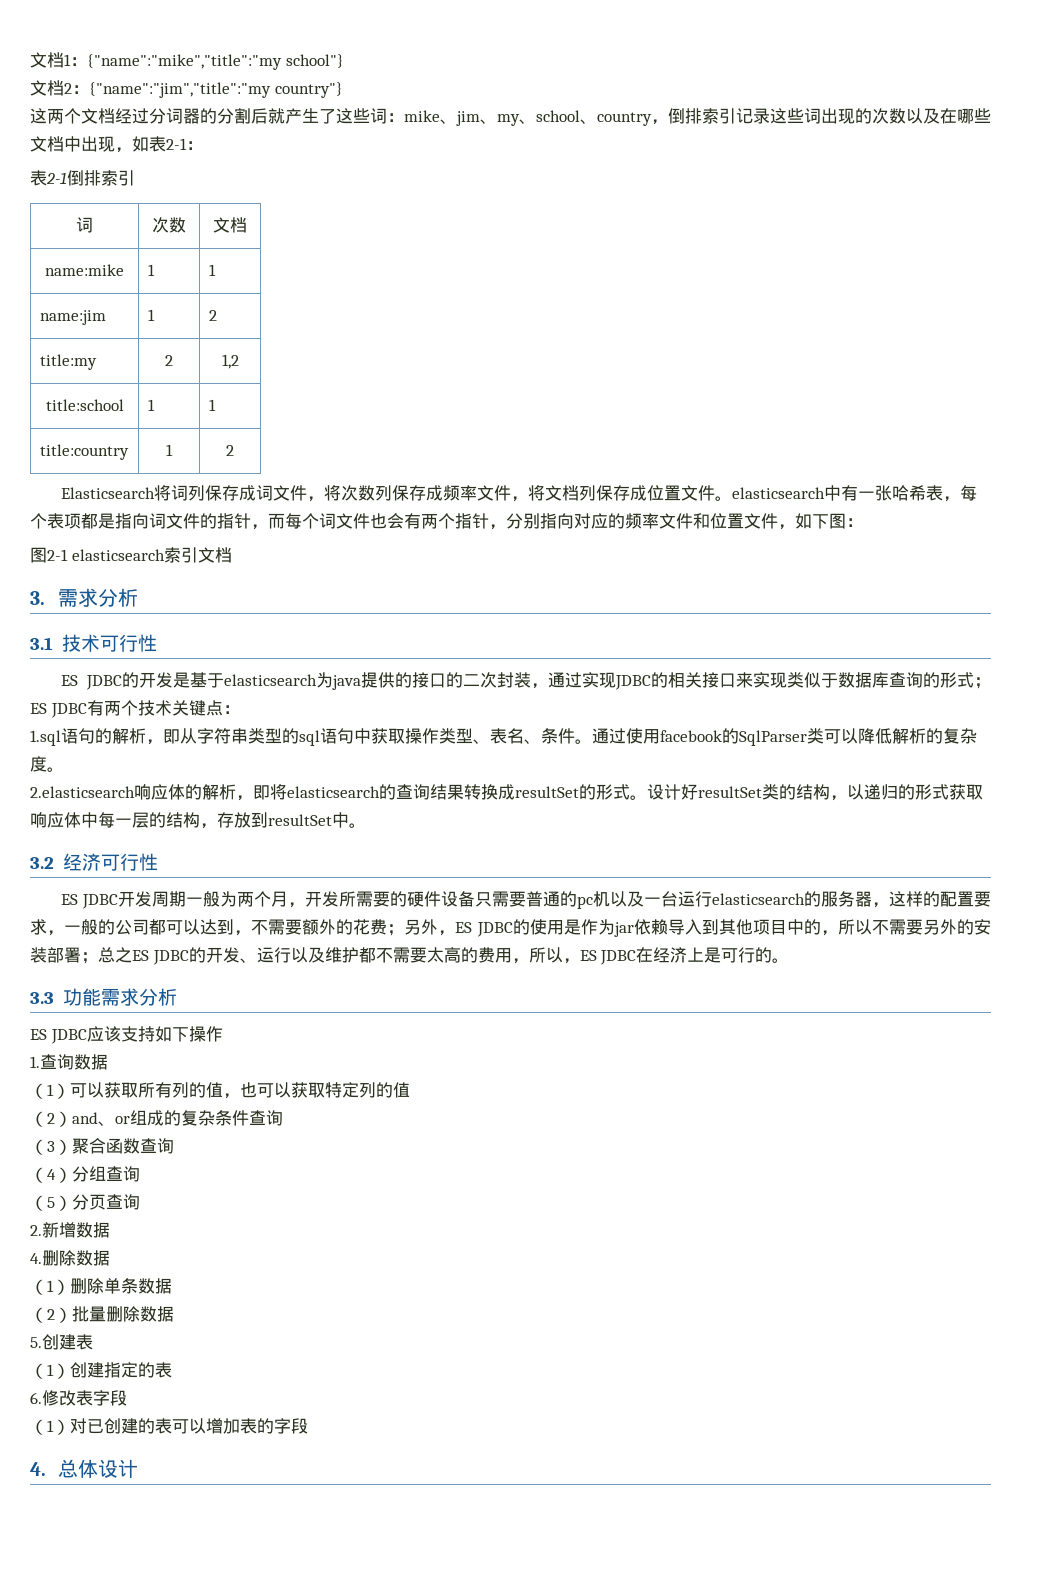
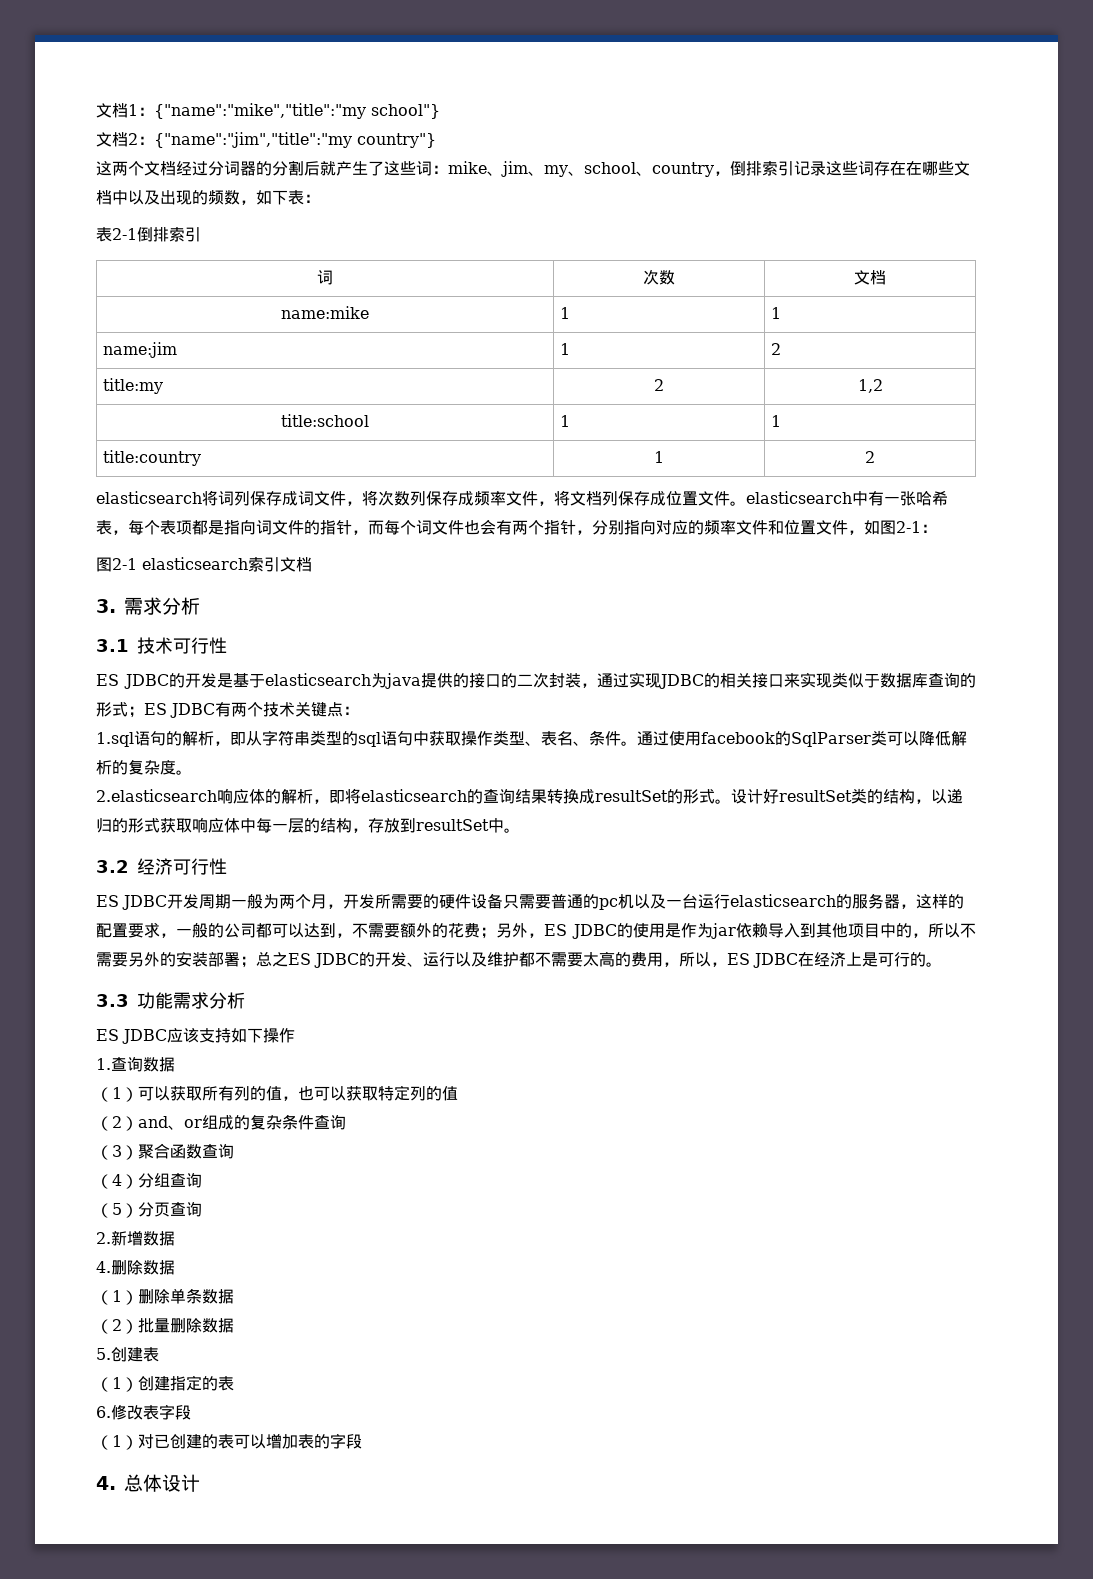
[821,108,991,124] [30,136,187,153] 出现的次数以及在哪些文档中出现，如表2-1 -> [874,161,970,176] [96,190,304,205] 存在在哪些文档中以及出现的频数，如下表
[61,487,156,499] Elasticsearch -> [96,491,202,504] elasticsearch
[812,513,846,529] 下图 -> [880,520,921,535] 图2-1

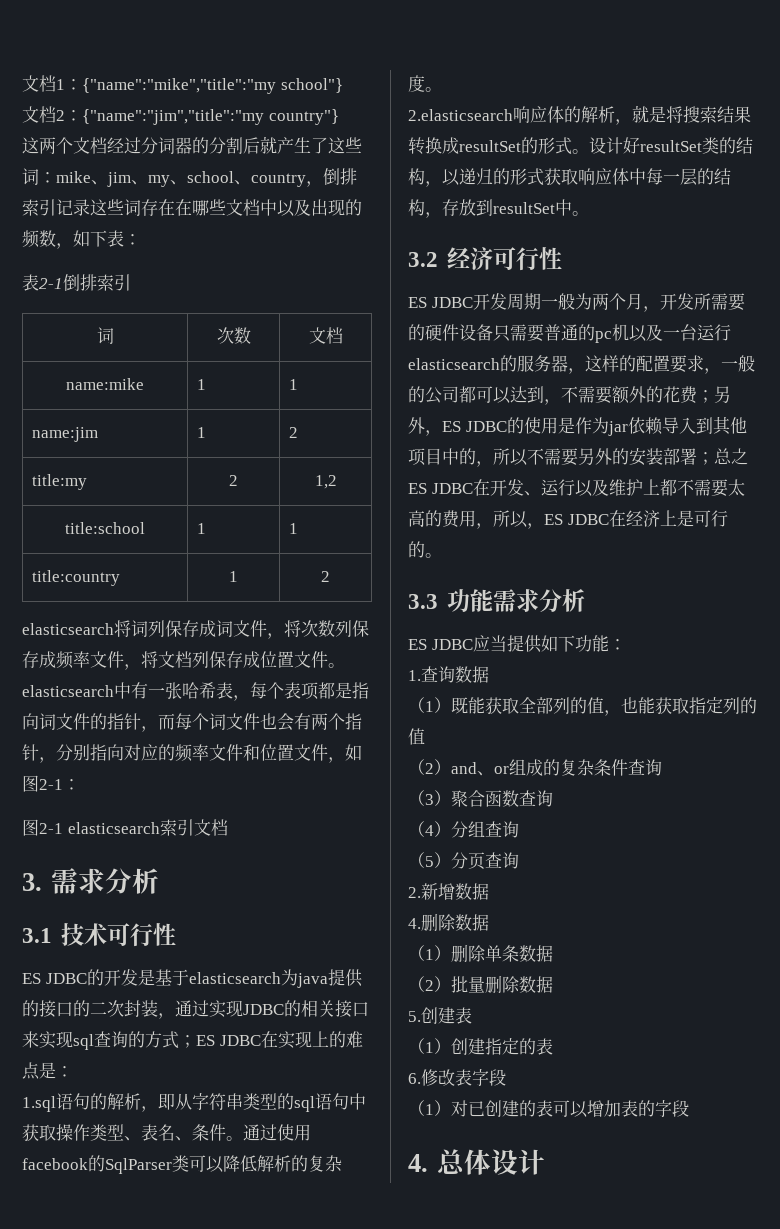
[832,672,976,688] [96,702,343,718] 类似于数据库查询的形式；ES JDBC有两个技术关键点 -> [73,1031,363,1050] [22,1062,56,1080] sql查询的方式；ES JDBC在实现上的难点是
[329,788,515,804] 即将elasticsearch的查询 -> [632,105,717,123] 就是将搜索
[359,952,375,967] 的 -> [472,479,490,496] 在
(519, 959) none -> [642,479,660,495] 上
[183,1028,295,1043] 该支持如下操作 -> [489,635,626,653] 当提供如下功能：
[138,1086,394,1101] 可以获取所有列的值，也可以获取特 -> [451,697,706,716] 既能获取全部列的值，也能获取指

